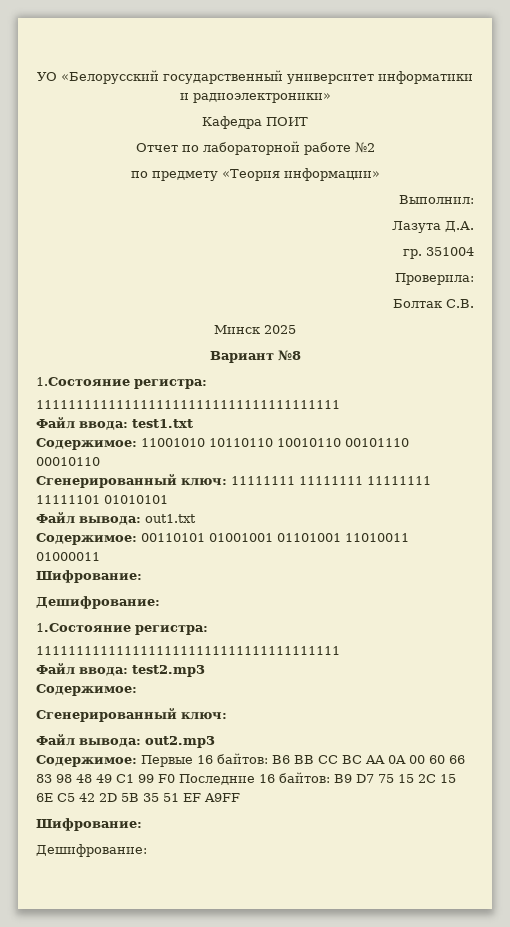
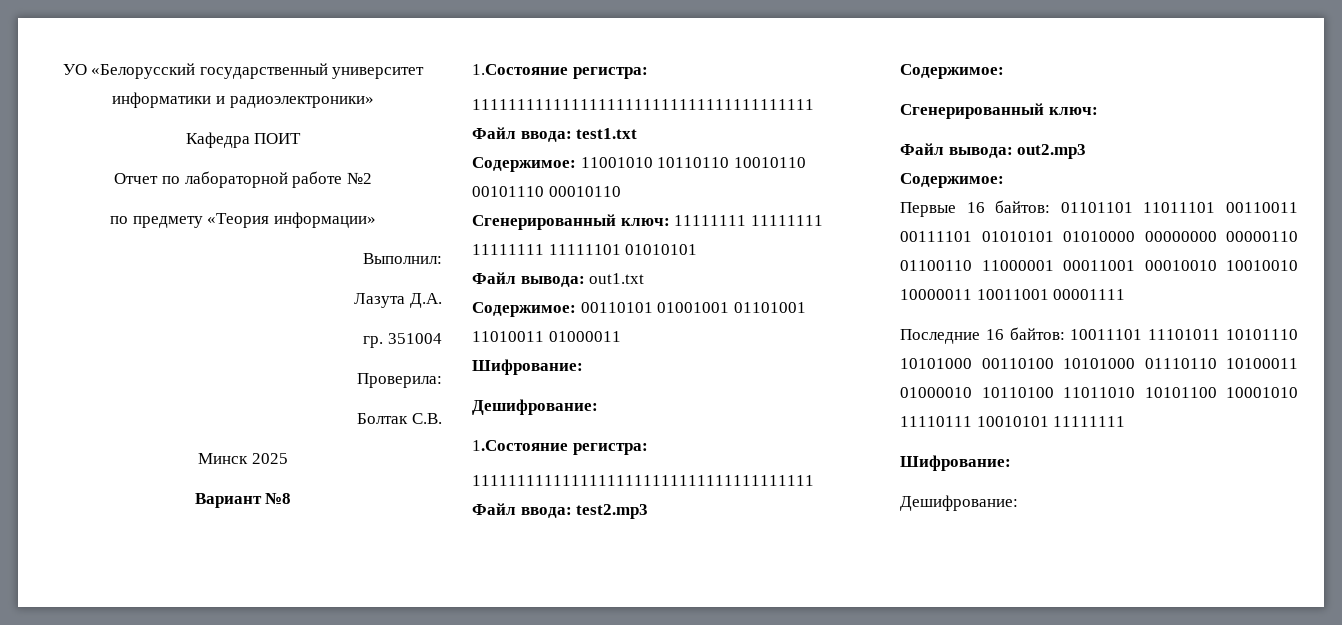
(137, 761) none -> (1004, 180) //
[272,755,465,764] [36,772,456,785] [36,793,240,802] B6 BB CC BC AA 0A 00 60 66 83 98 48 49 C1 99 F0 Последние 16 байтов: B9 D7 75 15 2C 15 6E C5 42 2D 5B 35 51 EF A9FF -> [1060,202,1298,213] [900,231,1298,242] [900,260,1298,271] [900,289,1126,300] [900,327,1298,344] [900,358,1298,369] [900,387,1298,398] [900,416,1126,427] 01101101 11011101 00110011 00111101 01010101 01010000 00000000 00000110 01100110 11000001 00011001 00010010 10010010 10000011 10011001 00001111 // Последние 16 байтов: 10011101 11101011 10101110 10101000 00110100 10101000 01110110 10100011 01000010 10110100 11011010 10101100 10001010 11110111 10010101 11111111

